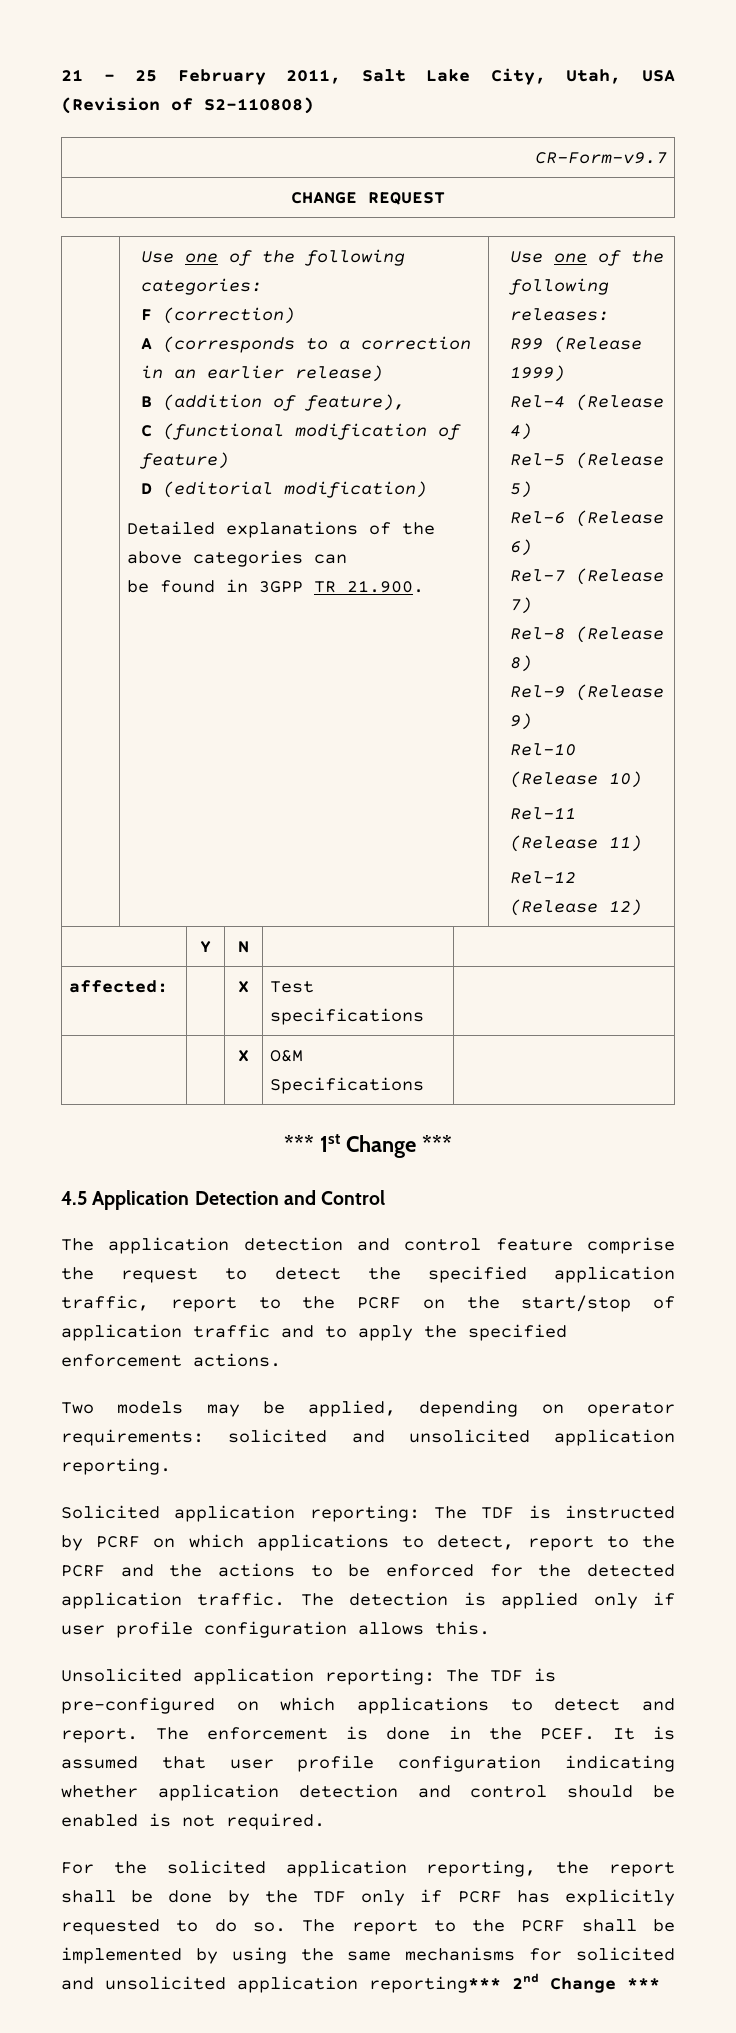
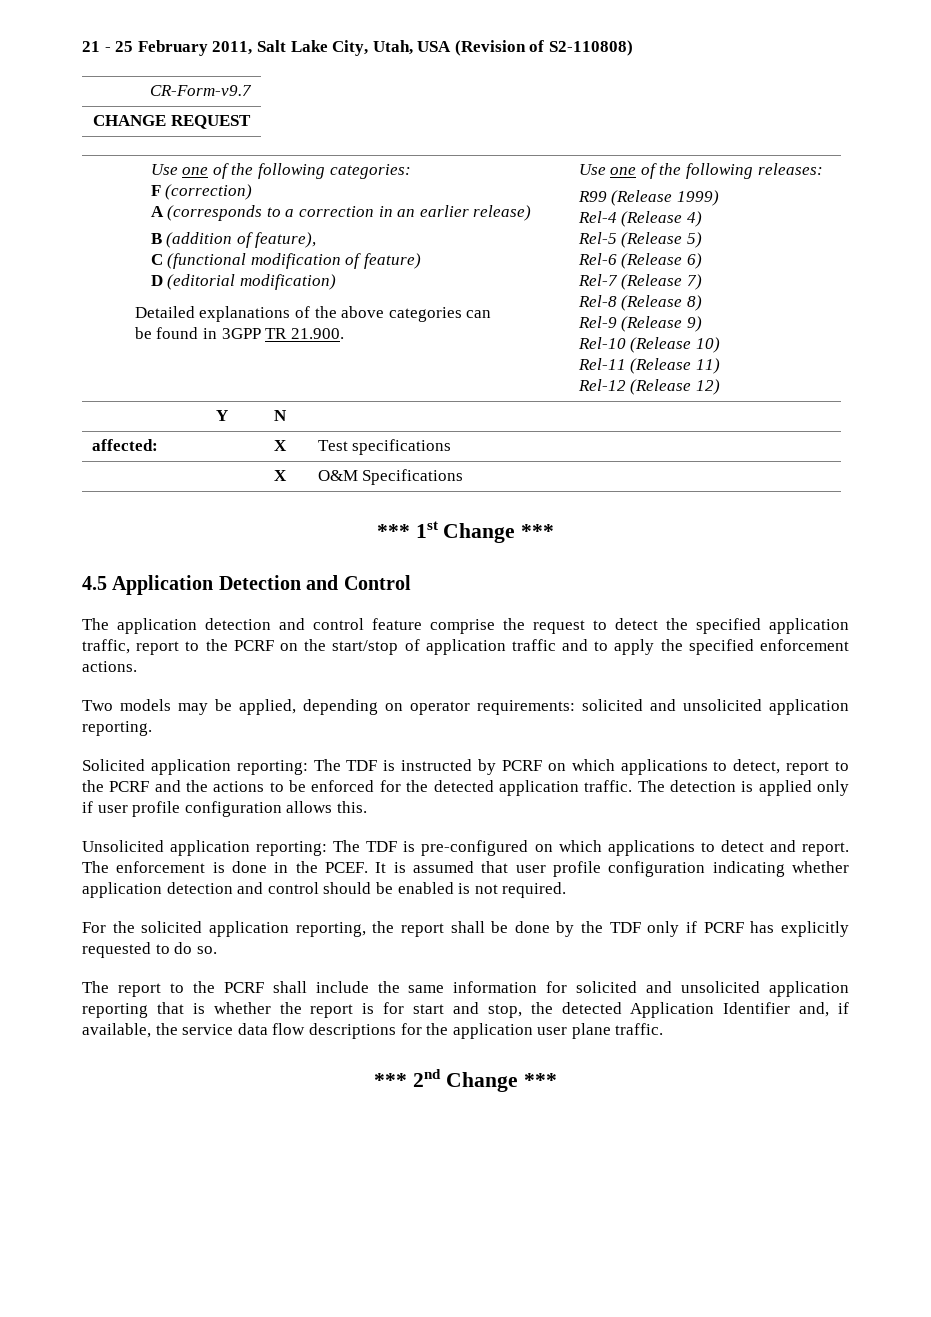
(286, 1927) none -> (217, 950) //
[653,1919,675,1932] [61,1947,287,1964] be implemented by using -> [315,981,369,993] include
[405,1947,516,1961] mechanisms -> [453,981,538,993] information
[369,1976,501,1993] reporting*** -> [82,1002,849,1018] [82,1023,664,1039] [374,1073,408,1087] reporting that is whether the report is for start and stop, the detected Application Identifier and, if available, the service data flow descriptions for the application user plane traffic. // ***

